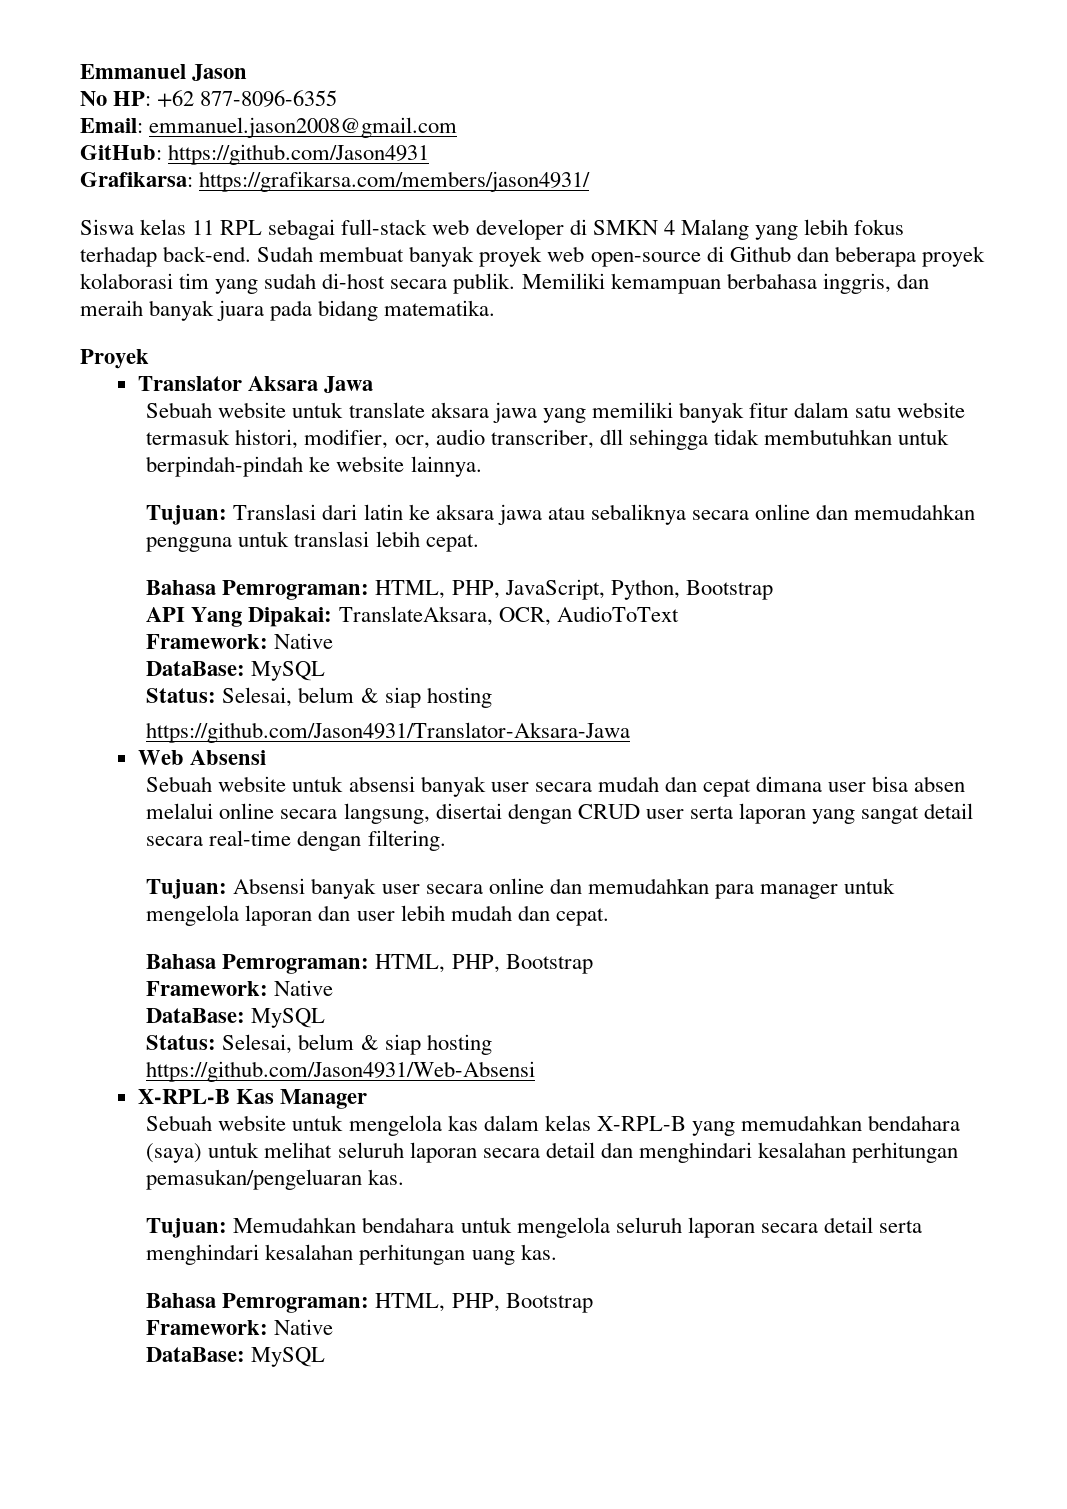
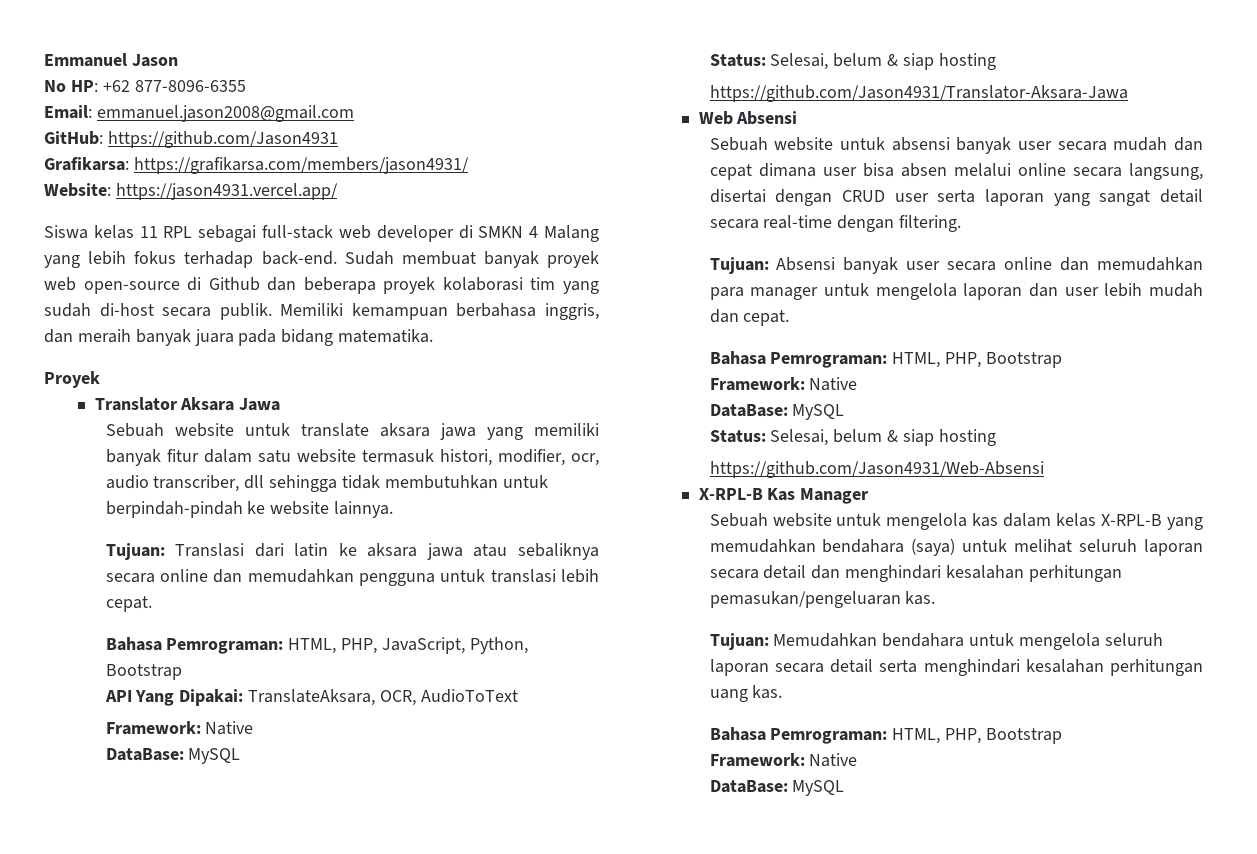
(591, 181) none -> [44,183,338,200] // Website: https://jason4931.vercel.app/

